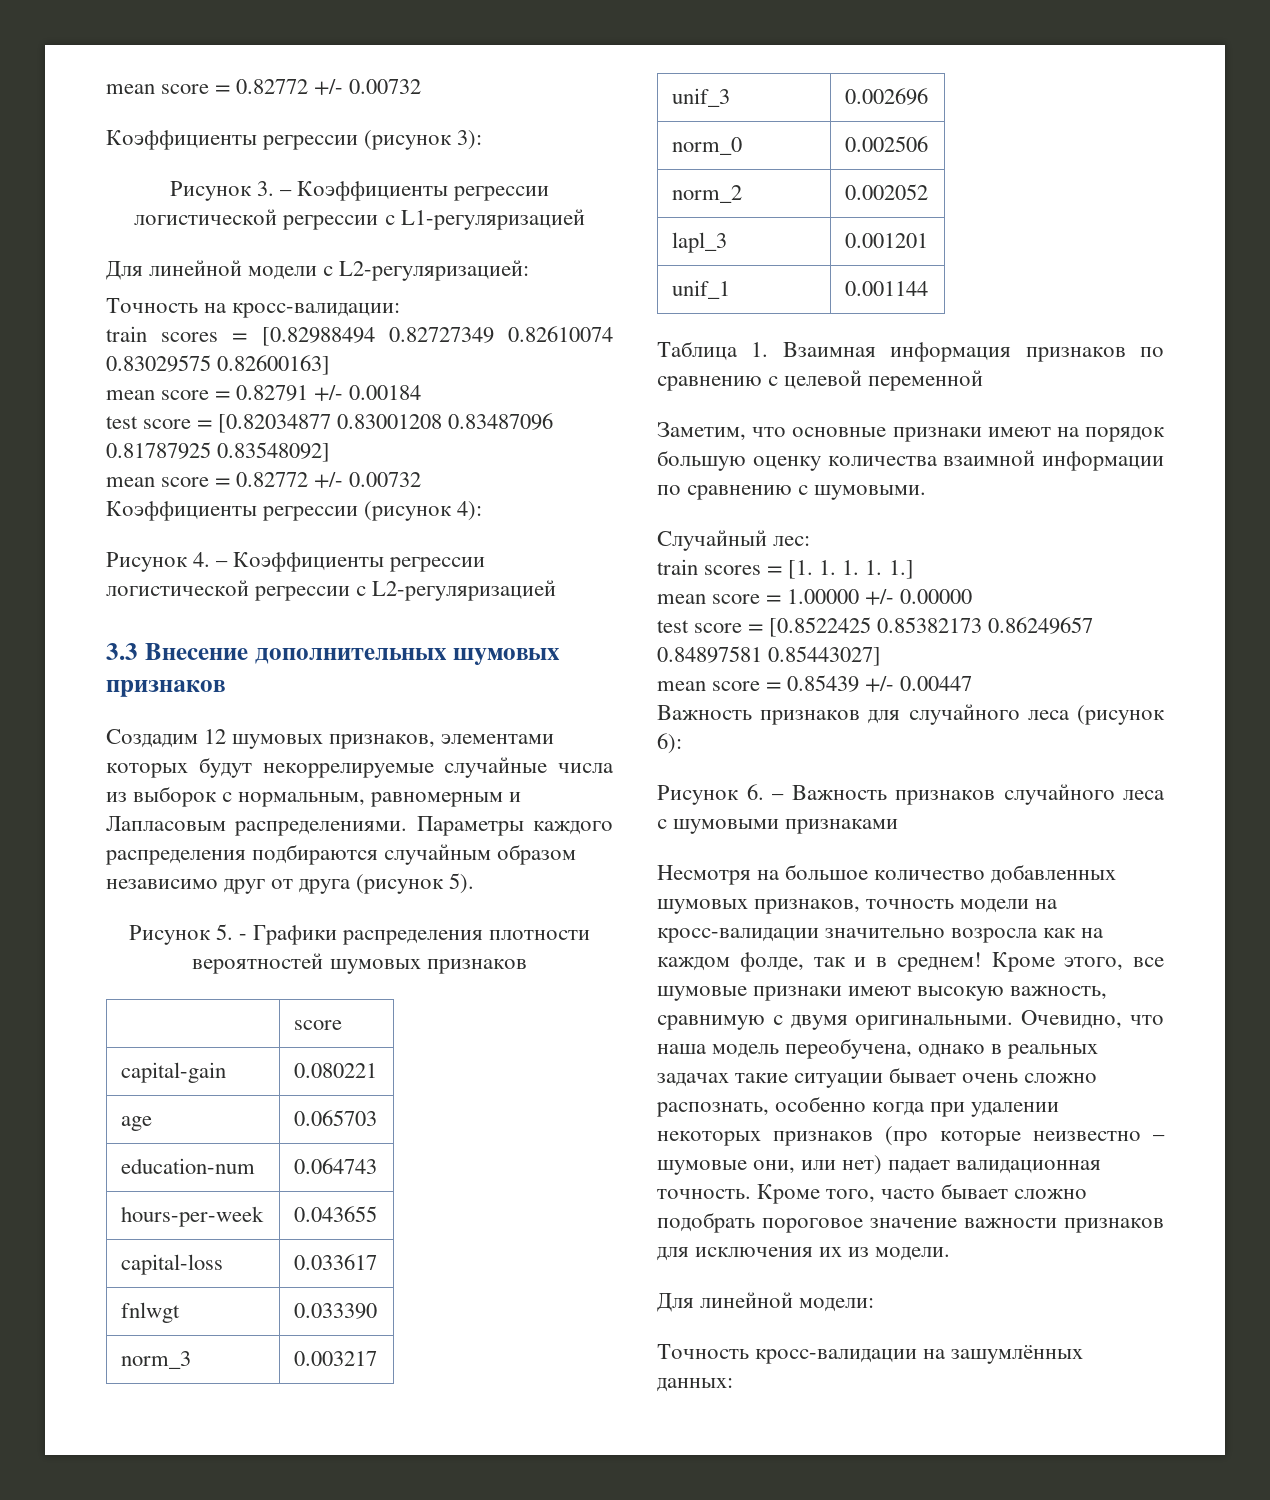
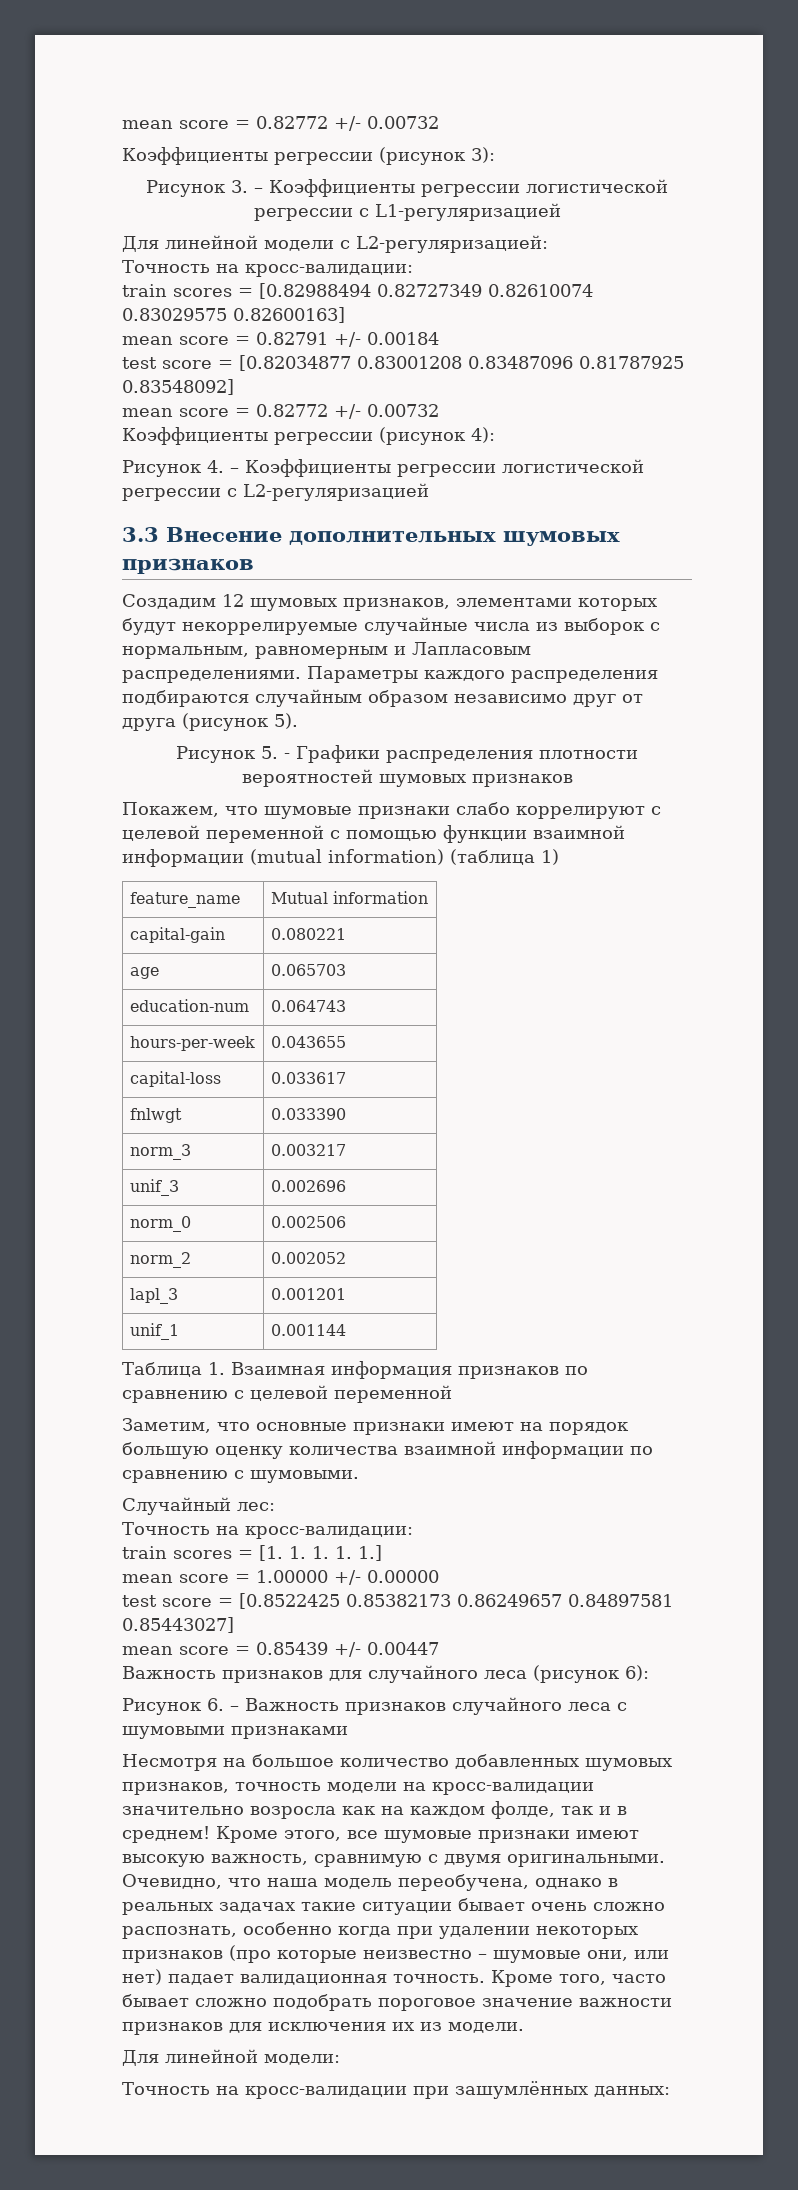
[294,1020,343,1030] // | score -> [122,802,661,819] [122,825,625,843] [122,849,559,867] [129,892,240,908] [270,891,428,904] // Покажем, что шумовые признаки слабо коррелируют с целевой переменной с помощью функции взаимной информации (mutual information) (таблица 1) // feature_name | Mutual information
(811, 541) none -> [122,1522,413,1539] // Точность на кросс-валидации:
[755,1349,947,1364] кросс-валидации на -> [216,2086,449,2099] на кросс-валидации при

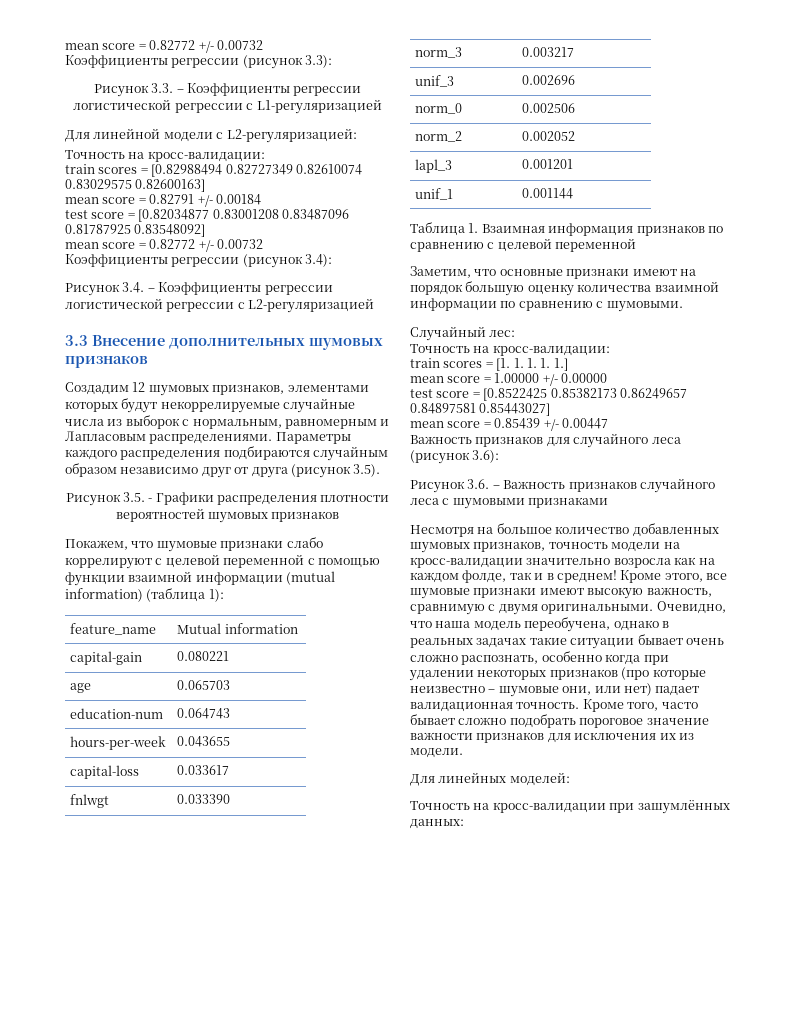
[122,116,439,131] [122,147,495,165] [146,180,248,197] mean score = 0.82772 +/- 0.00732 // Коэффициенты регрессии (рисунок 3): // Рисунок 3. -> [65,40,263,53] [65,55,333,69] [93,83,174,97] mean score = 0.82772 +/- 0.00732 // Коэффициенты регрессии (рисунок 3.3): // Рисунок 3.3.
[471,427,495,443] [122,460,224,477] 4): // Рисунок 4. -> [305,254,333,267] [65,282,145,296] 3.4): // Рисунок 3.4.
[274,713,298,729] [176,746,278,763] 5). // Рисунок 5. -> [353,464,381,477] [65,492,145,506] 3.5). // Рисунок 3.5.
[541,849,559,865] 1) -> [208,589,224,602] 1):
[625,1665,649,1681] [122,1698,224,1715] 6): // Рисунок 6. -> [472,450,500,463] [410,479,490,493] 3.6): // Рисунок 3.6.
[165,2049,340,2065] линейной модели: -> [438,772,570,786] линейных моделей:

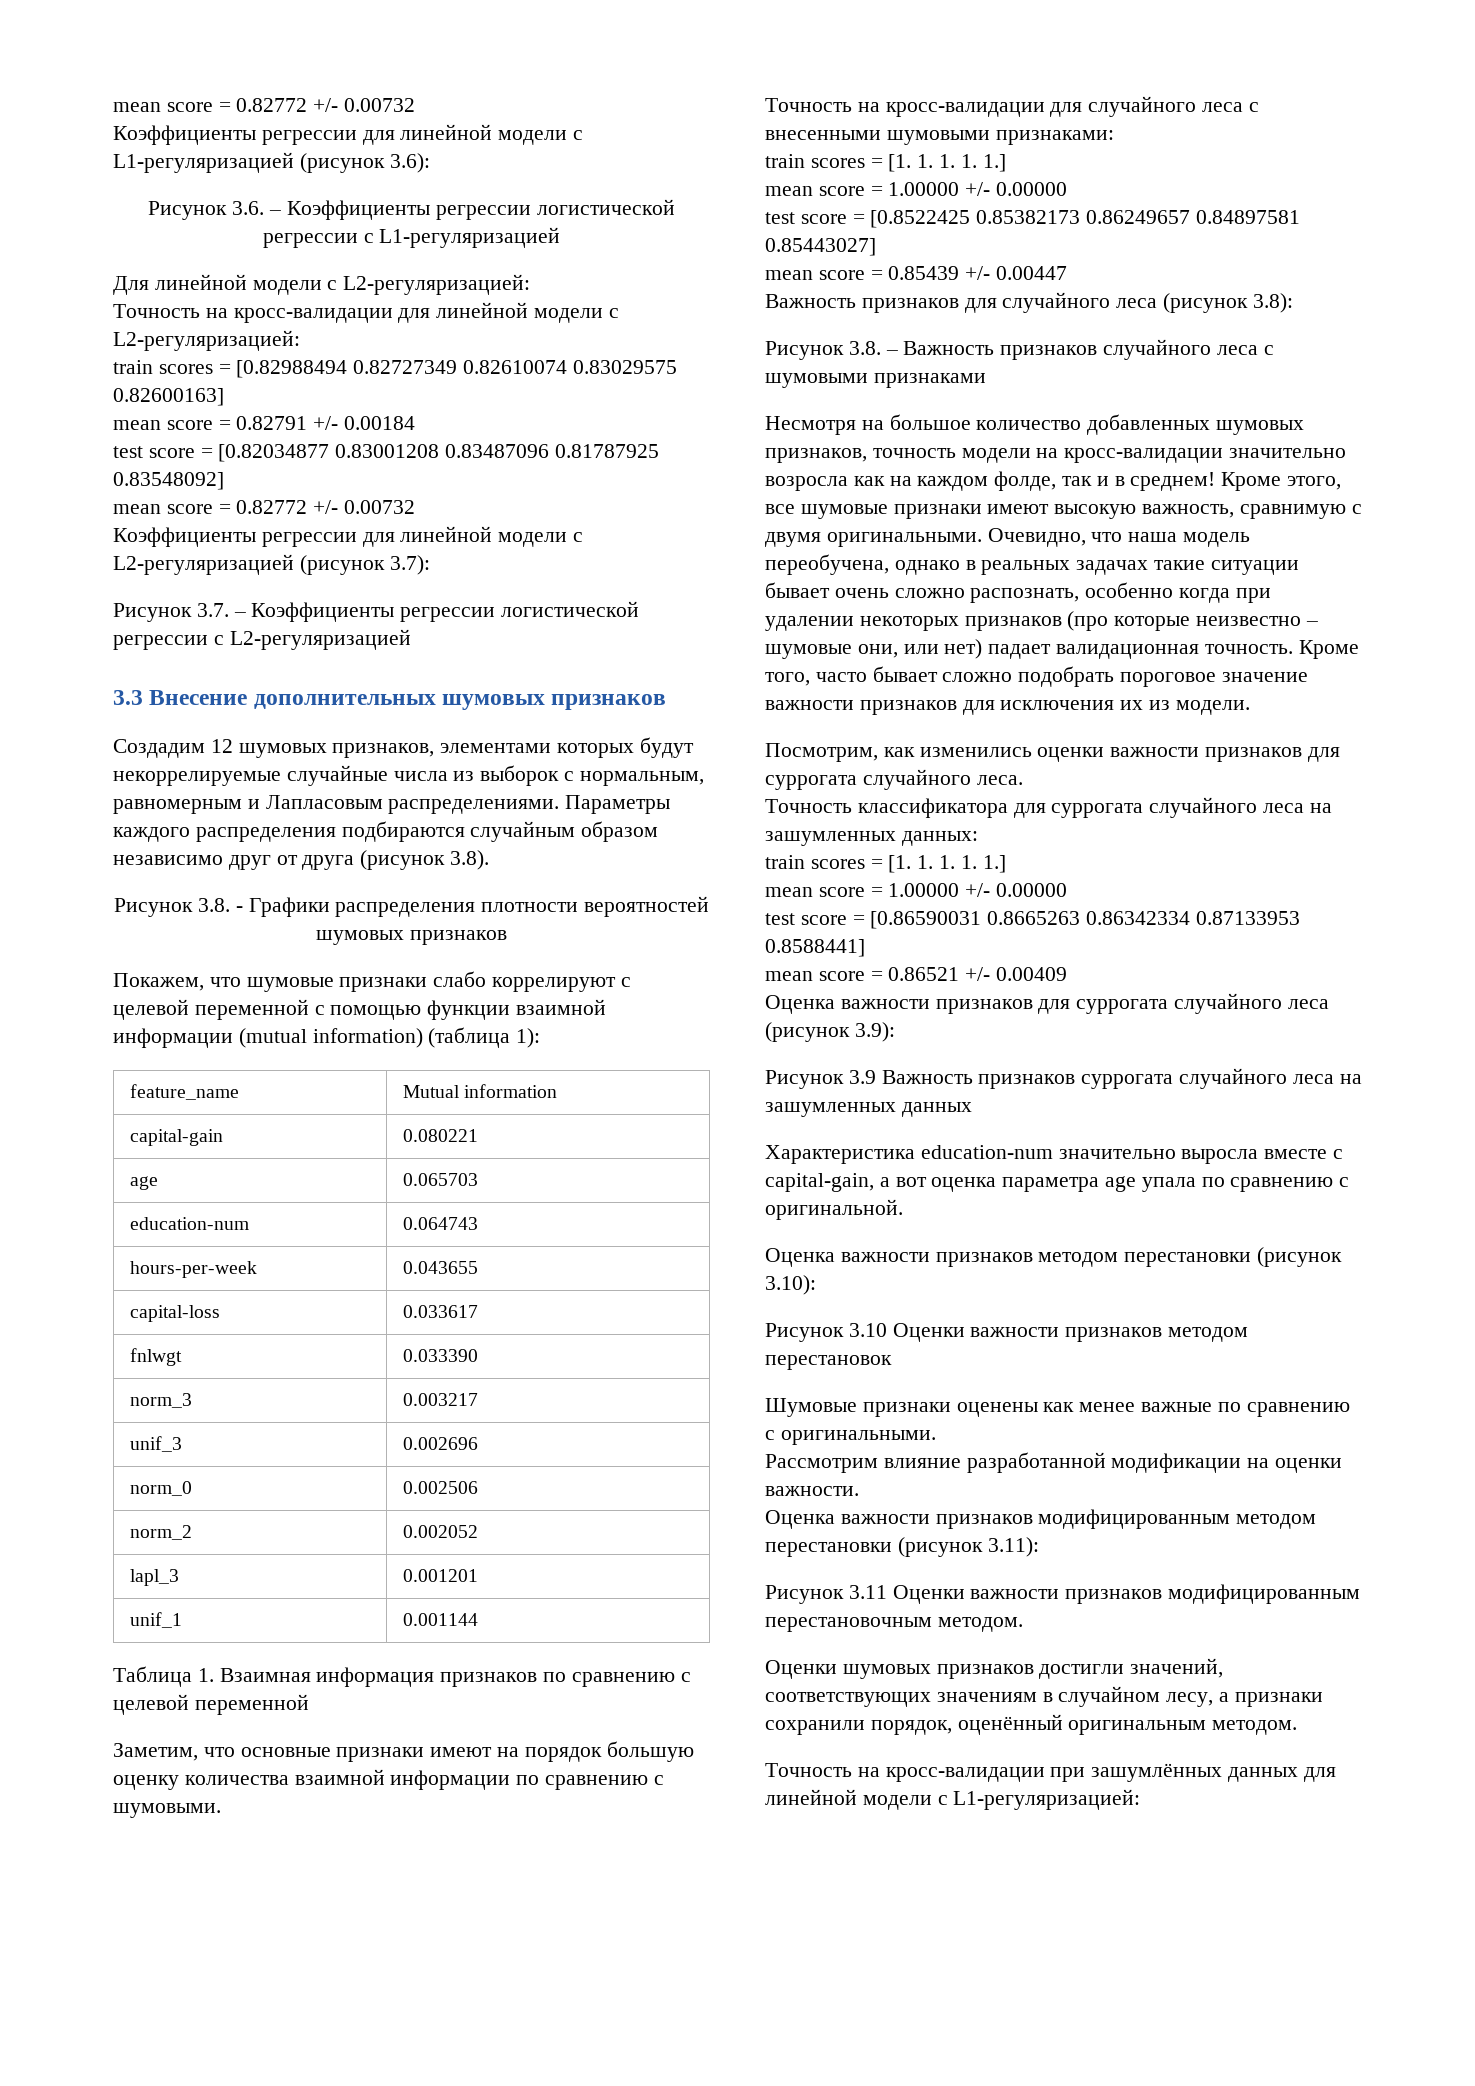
[65,40,263,53] [65,55,333,69] [93,83,174,97] mean score = 0.82772 +/- 0.00732 // Коэффициенты регрессии (рисунок 3.3): // Рисунок 3.3. -> [113,98,416,112] [113,124,584,145] [113,152,430,173] [148,201,265,220] mean score = 0.82772 +/- 0.00732 // Коэффициенты регрессии для линейной модели с L1-регуляризацией (рисунок 3.6): // Рисунок 3.6.
[147,151,265,162] кросс-валидации: -> [233,302,619,323] [113,330,300,351] кросс-валидации для линейной модели с L2-регуляризацией:
[242,254,333,268] [65,282,145,296] (рисунок 3.4): // Рисунок 3.4. -> [362,526,584,547] [113,554,430,575] [113,603,229,622] для линейной модели с L2-регуляризацией (рисунок 3.7): // Рисунок 3.7.
[353,464,381,477] [65,492,145,506] 3.5). // Рисунок 3.5. -> [450,850,490,870] [114,898,230,917] 3.8). // Рисунок 3.8.
[410,326,516,341] [410,344,610,356] // Случайный лес: // Точность на кросс-валидации: -> [765,96,1259,117] [765,130,1114,145] // Точность на кросс-валидации для случайного леса с внесенными шумовыми признаками:
[472,450,500,463] [410,479,490,493] 3.6): // Рисунок 3.6. -> [1252,293,1293,313] [765,341,881,360] 3.8): // Рисунок 3.8.
[410,772,570,786] Для линейных моделей: -> [765,743,1340,762] [765,769,1023,790] [765,797,1332,818] [765,831,978,846] [765,855,1006,873] [765,883,1068,897] [765,911,1300,929] [765,939,865,957] [765,967,1068,981] [765,993,1329,1014] [765,1022,895,1042] [765,1068,1362,1089] [765,1102,972,1117] [765,1145,1344,1164] [765,1173,1350,1192] [765,1199,903,1220] [765,1247,1343,1267] [765,1275,816,1295] [765,1323,1249,1342] [765,1355,892,1370] [765,1398,1350,1417] [765,1430,936,1445] [765,1452,1343,1473] [765,1486,859,1496] [765,1509,1317,1529] [765,1537,1039,1557] [765,1584,1361,1604] [765,1617,1023,1632] [765,1658,1224,1679] [765,1686,1323,1707] [765,1714,1298,1735] Посмотрим, как изменились оценки важности признаков для суррогата случайного леса. // Точность классификатора для суррогата случайного леса на зашумленных данных: // train scores = [1. 1. 1. 1. 1.] // mean score = 1.00000 +/- 0.00000 // test score = [0.86590031 0.8665263 0.86342334 0.87133953 0.8588441] // mean score = 0.86521 +/- 0.00409 // Оценка важности признаков для суррогата случайного леса (рисунок 3.9): // Рисунок 3.9 Важность признаков суррогата случайного леса на зашумленных данных // Характеристика education-num значительно выросла вместе с capital-gain, а вот оценка параметра age упала по сравнению с оригинальной. // Оценка важности признаков методом перестановки (рисунок 3.10): // Рисунок 3.10 Оценки важности признаков методом перестановок // Шумовые признаки оценены как менее важные по сравнению с оригинальными. // Рассмотрим влияние разработанной модификации на оценки важности. // Оценка важности признаков модифицированным методом перестановки (рисунок 3.11): // Рисунок 3.11 Оценки важности признаков модифицированным перестановочным методом. // Оценки шумовых признаков достигли значений, соответствующих значениям в случайном лесу, а признаки сохранили порядок, оценённый оригинальным методом.
[410,819,464,829] данных: -> [1228,1767,1336,1782] [765,1789,1141,1810] данных для линейной модели с L1-регуляризацией:

